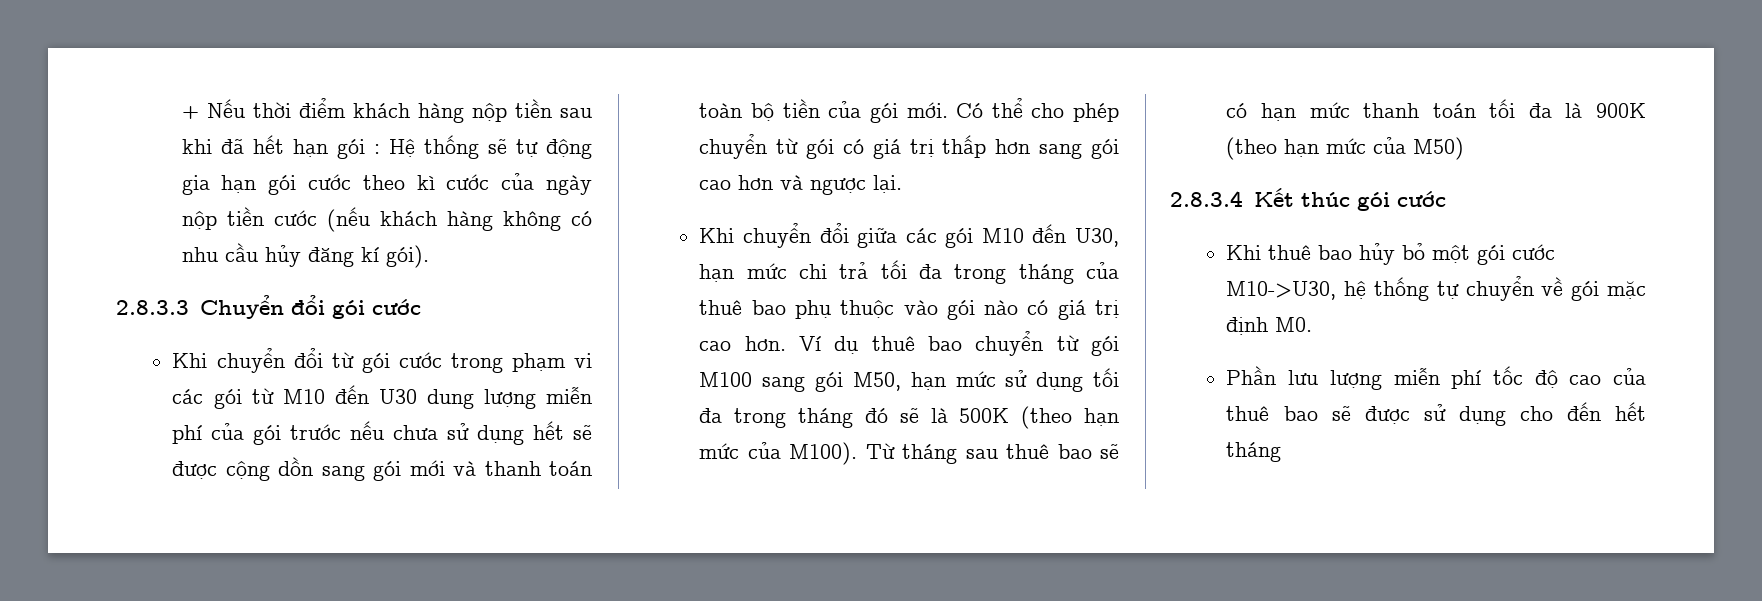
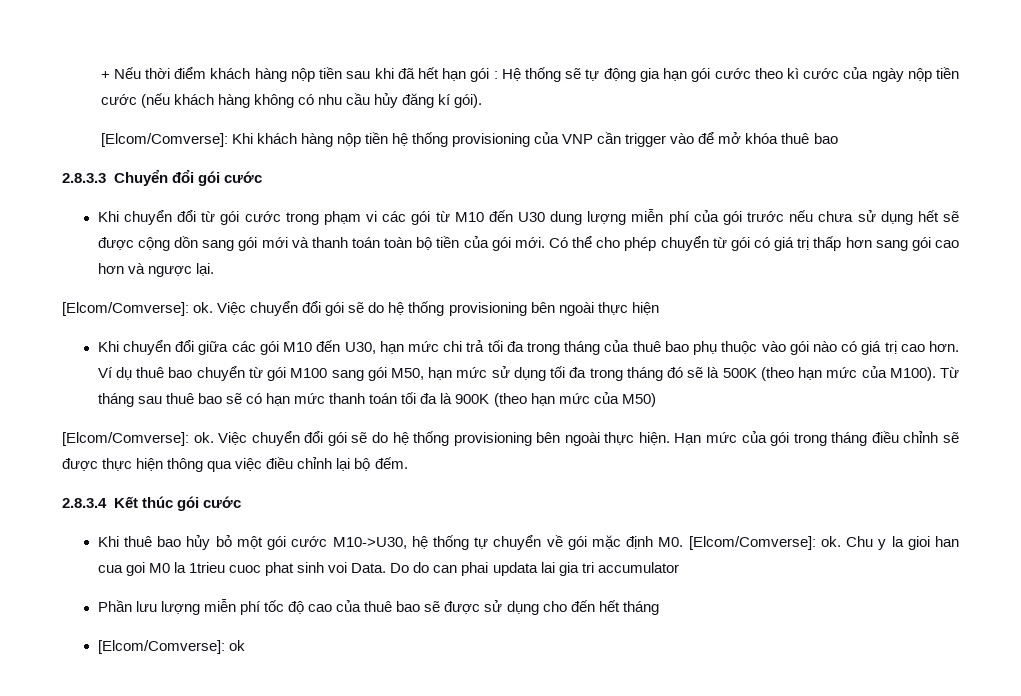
(429, 256) none -> [100,132,838,147] // [Elcom/Comverse]: Khi khách hàng nộp tiền hệ thống provisioning của VNP cần trigger vào để mở khóa thuê bao
(903, 184) none -> [62,301,659,316] // [Elcom/Comverse]: ok. Việc chuyển đổi gói sẽ do hệ thống provisioning bên ngoài thực hiện
(1465, 148) none -> [62,431,960,446] [62,457,408,472] // [Elcom/Comverse]: ok. Việc chuyển đổi gói sẽ do hệ thống provisioning bên ngoài thực hiện. Hạn mức của gói trong tháng điều chỉnh sẽ được thực hiện thông qua việc điều chỉnh lại bộ đếm.
(1313, 324) none -> [688,536,959,550] [97,562,679,576] [Elcom/Comverse]: ok. Chu y la gioi han cua goi M0 la 1trieu cuoc phat sinh voi Data. Do do can phai updata lai gia tri accumulator
(1282, 452) none -> [97,640,245,654] // [Elcom/Comverse]: ok

